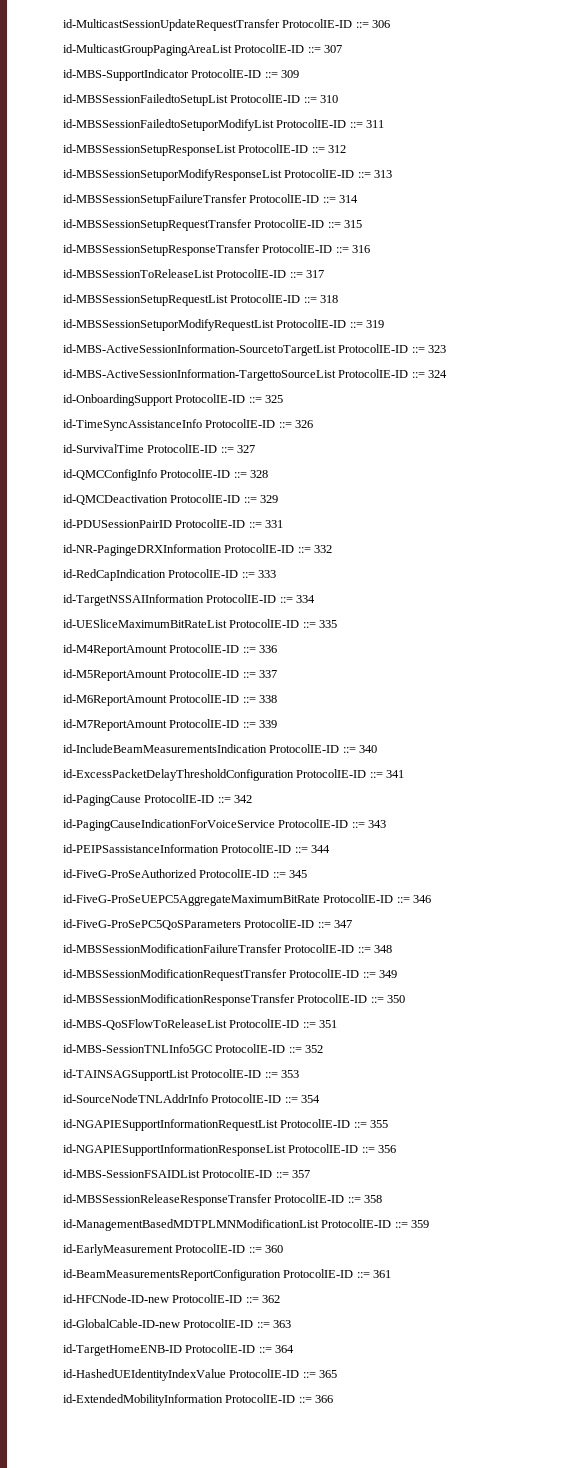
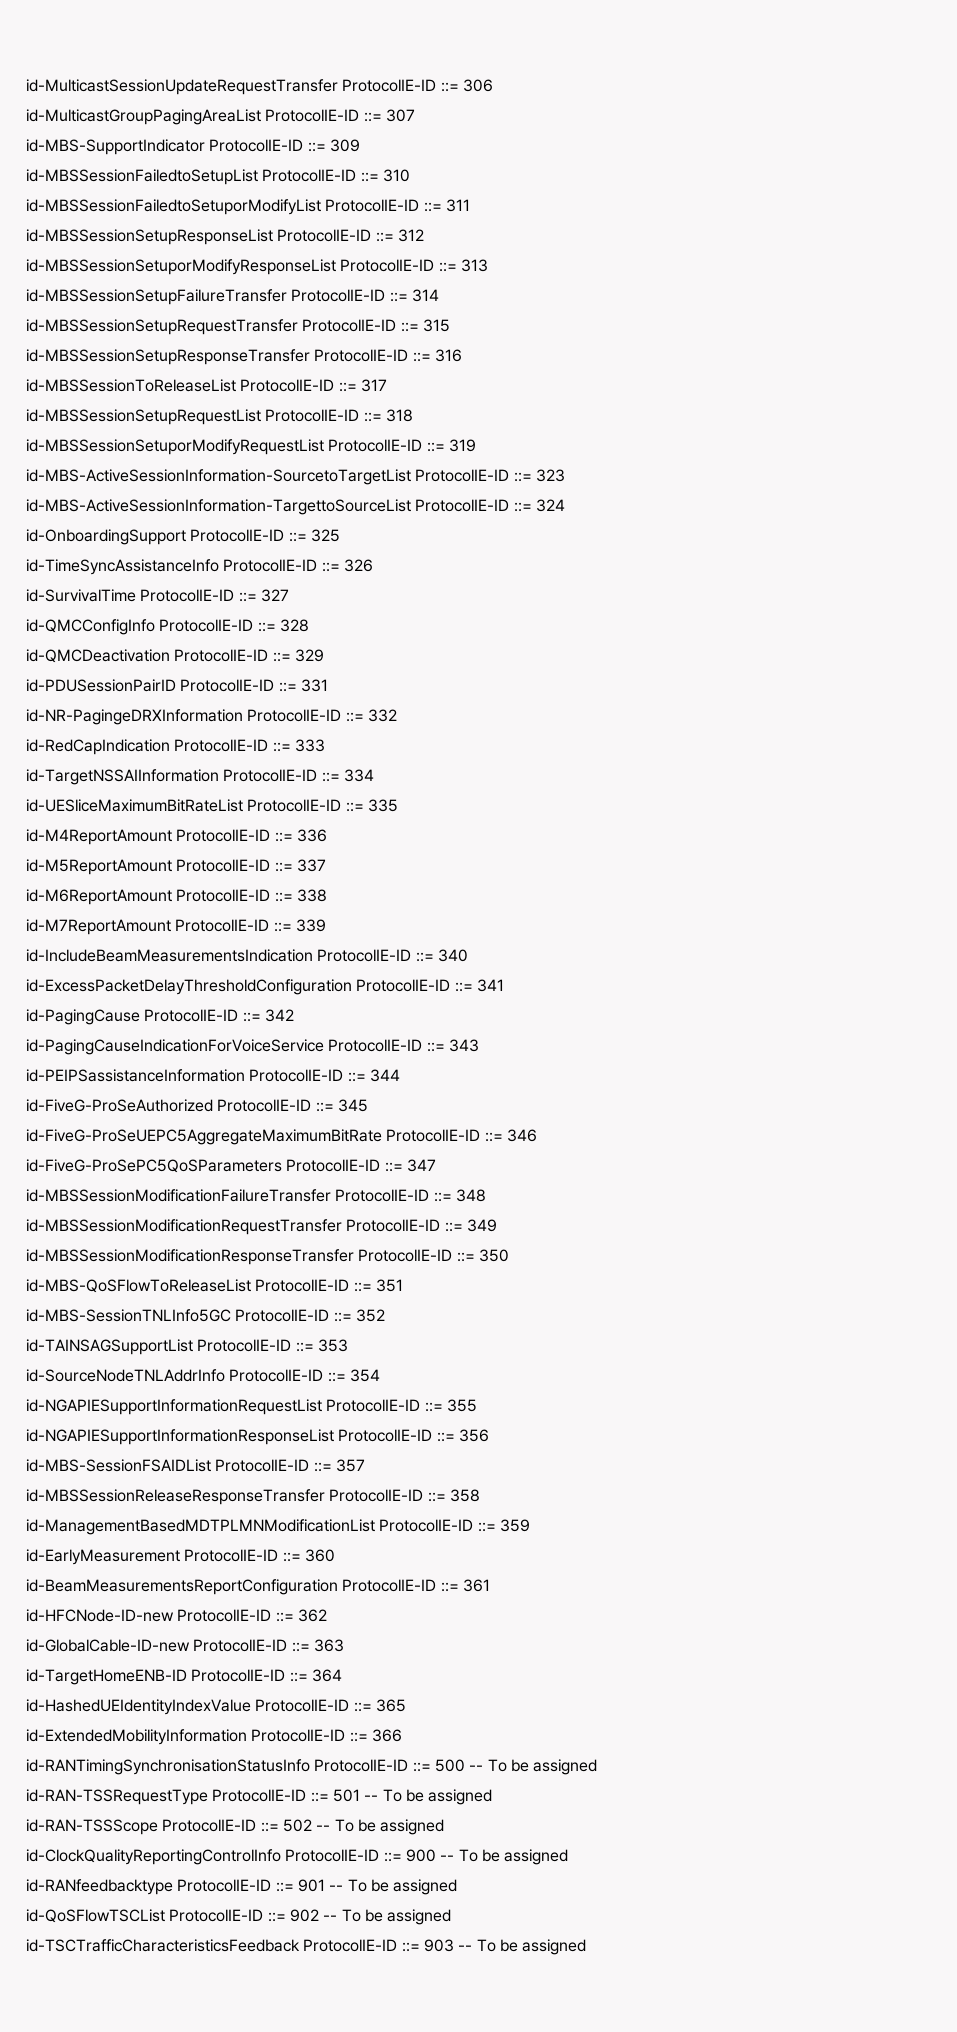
(334, 1399) none -> [26,1759,598,1775] [26,1789,493,1805] [26,1819,445,1835] [26,1849,569,1865] [26,1879,458,1895] [26,1909,452,1925] [26,1939,587,1955] // id-RANTimingSynchronisationStatusInfo ProtocolIE-ID ::= 500 -- To be assigned // id-RAN-TSSRequestType ProtocolIE-ID ::= 501 -- To be assigned // id-RAN-TSSScope ProtocolIE-ID ::= 502 -- To be assigned // id-ClockQualityReportingControlInfo ProtocolIE-ID ::= 900 -- To be assigned // id-RANfeedbacktype ProtocolIE-ID ::= 901 -- To be assigned // id-QoSFlowTSCList ProtocolIE-ID ::= 902 -- To be assigned // id-TSCTrafficCharacteristicsFeedback ProtocolIE-ID ::= 903 -- To be assigned

